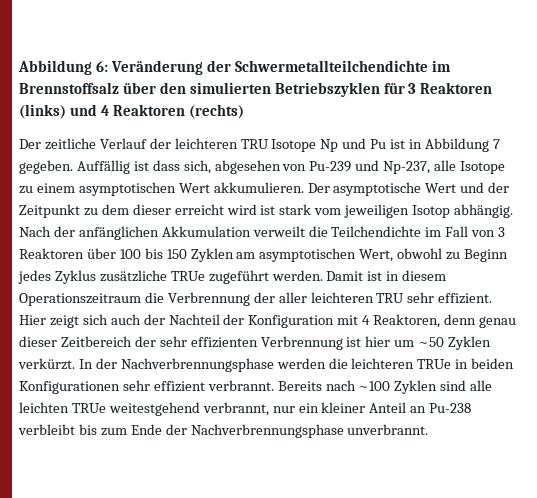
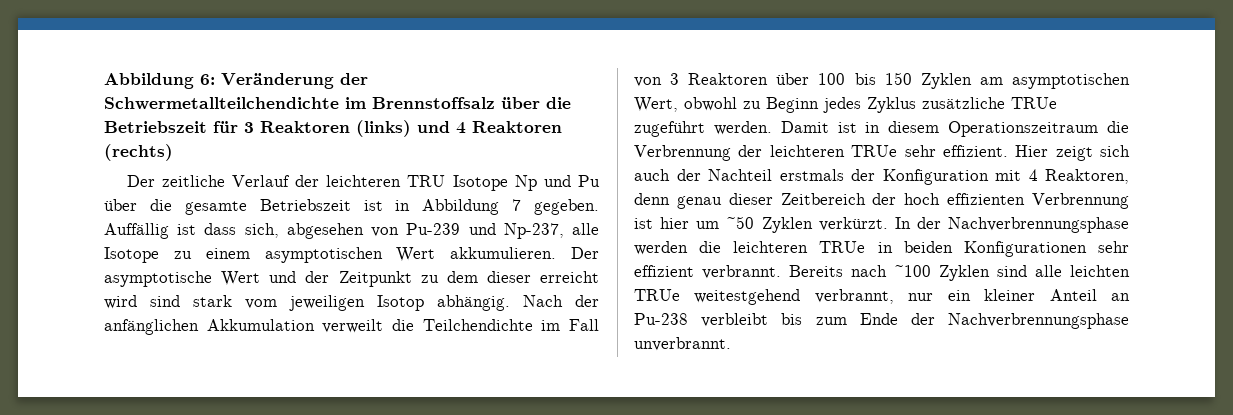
[159,82,380,97] den simulierten Betriebszyklen -> [546,97,571,109] [104,121,207,133] die Betriebszeit
(387, 144) none -> [104,199,351,215] über die gesamte Betriebszeit
[260,205,276,215] ist -> [150,295,180,307] sind
[278,292,405,303] aller leichteren TRU -> [769,145,898,157] leichteren TRUe
(220, 319) none -> [779,169,844,181] erstmals
[159,336,187,347] sehr -> [904,193,941,205] hoch

